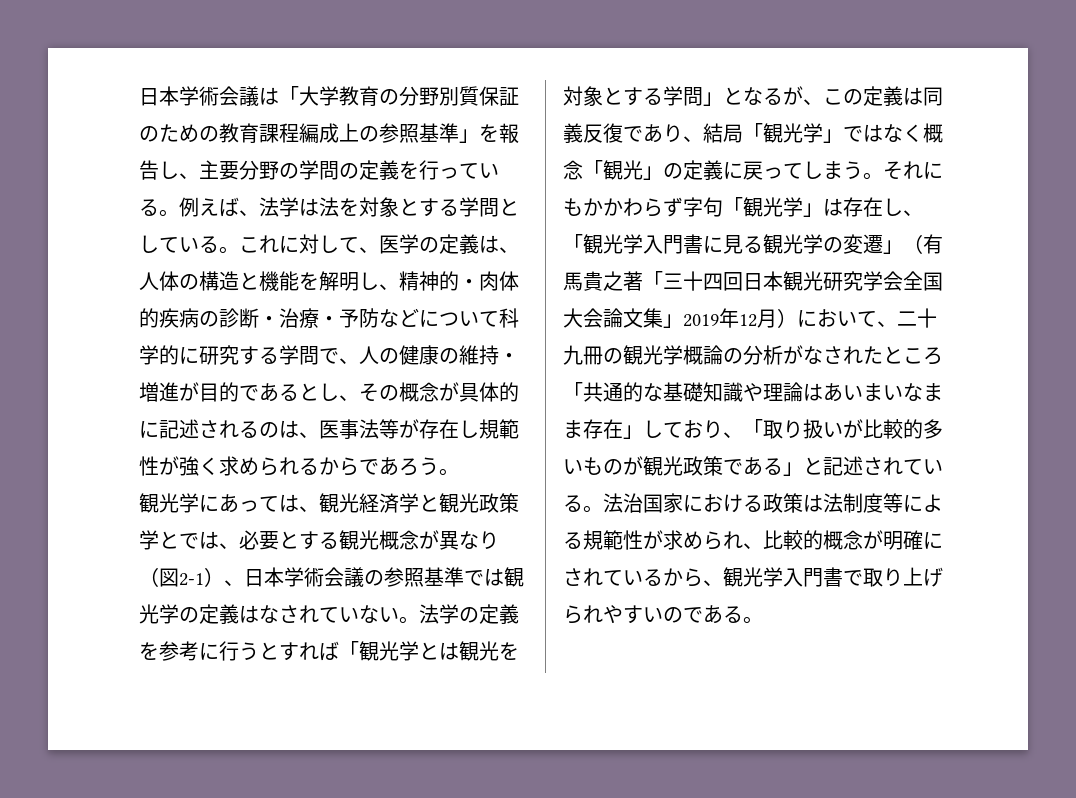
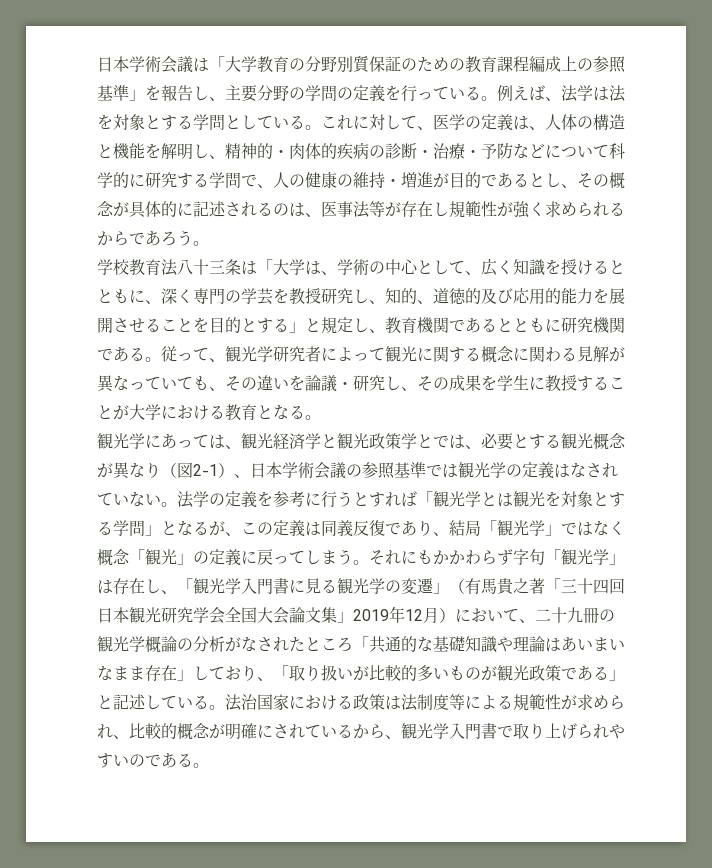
(459, 472) none -> [97,259,625,276] [97,288,625,305] [97,317,625,334] [97,346,625,363] [97,375,625,392] [97,404,321,421] // 学校教育法八十三条は「大学は、学術の中心として、広く知識を授けるとともに、深く専門の学芸を教授研究し、知的、道徳的及び応用的能力を展開させることを目的とする」と規定し、教育機関であるとともに研究機関である。従って、観光学研究者によって観光に関する概念に関わる見解が異なっていても、その違いを論議・研究し、その成果を学生に教授することが大学における教育となる。
[863,457,903,475] され -> [145,695,161,710] し

